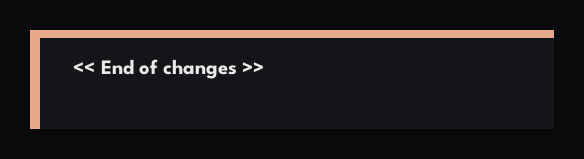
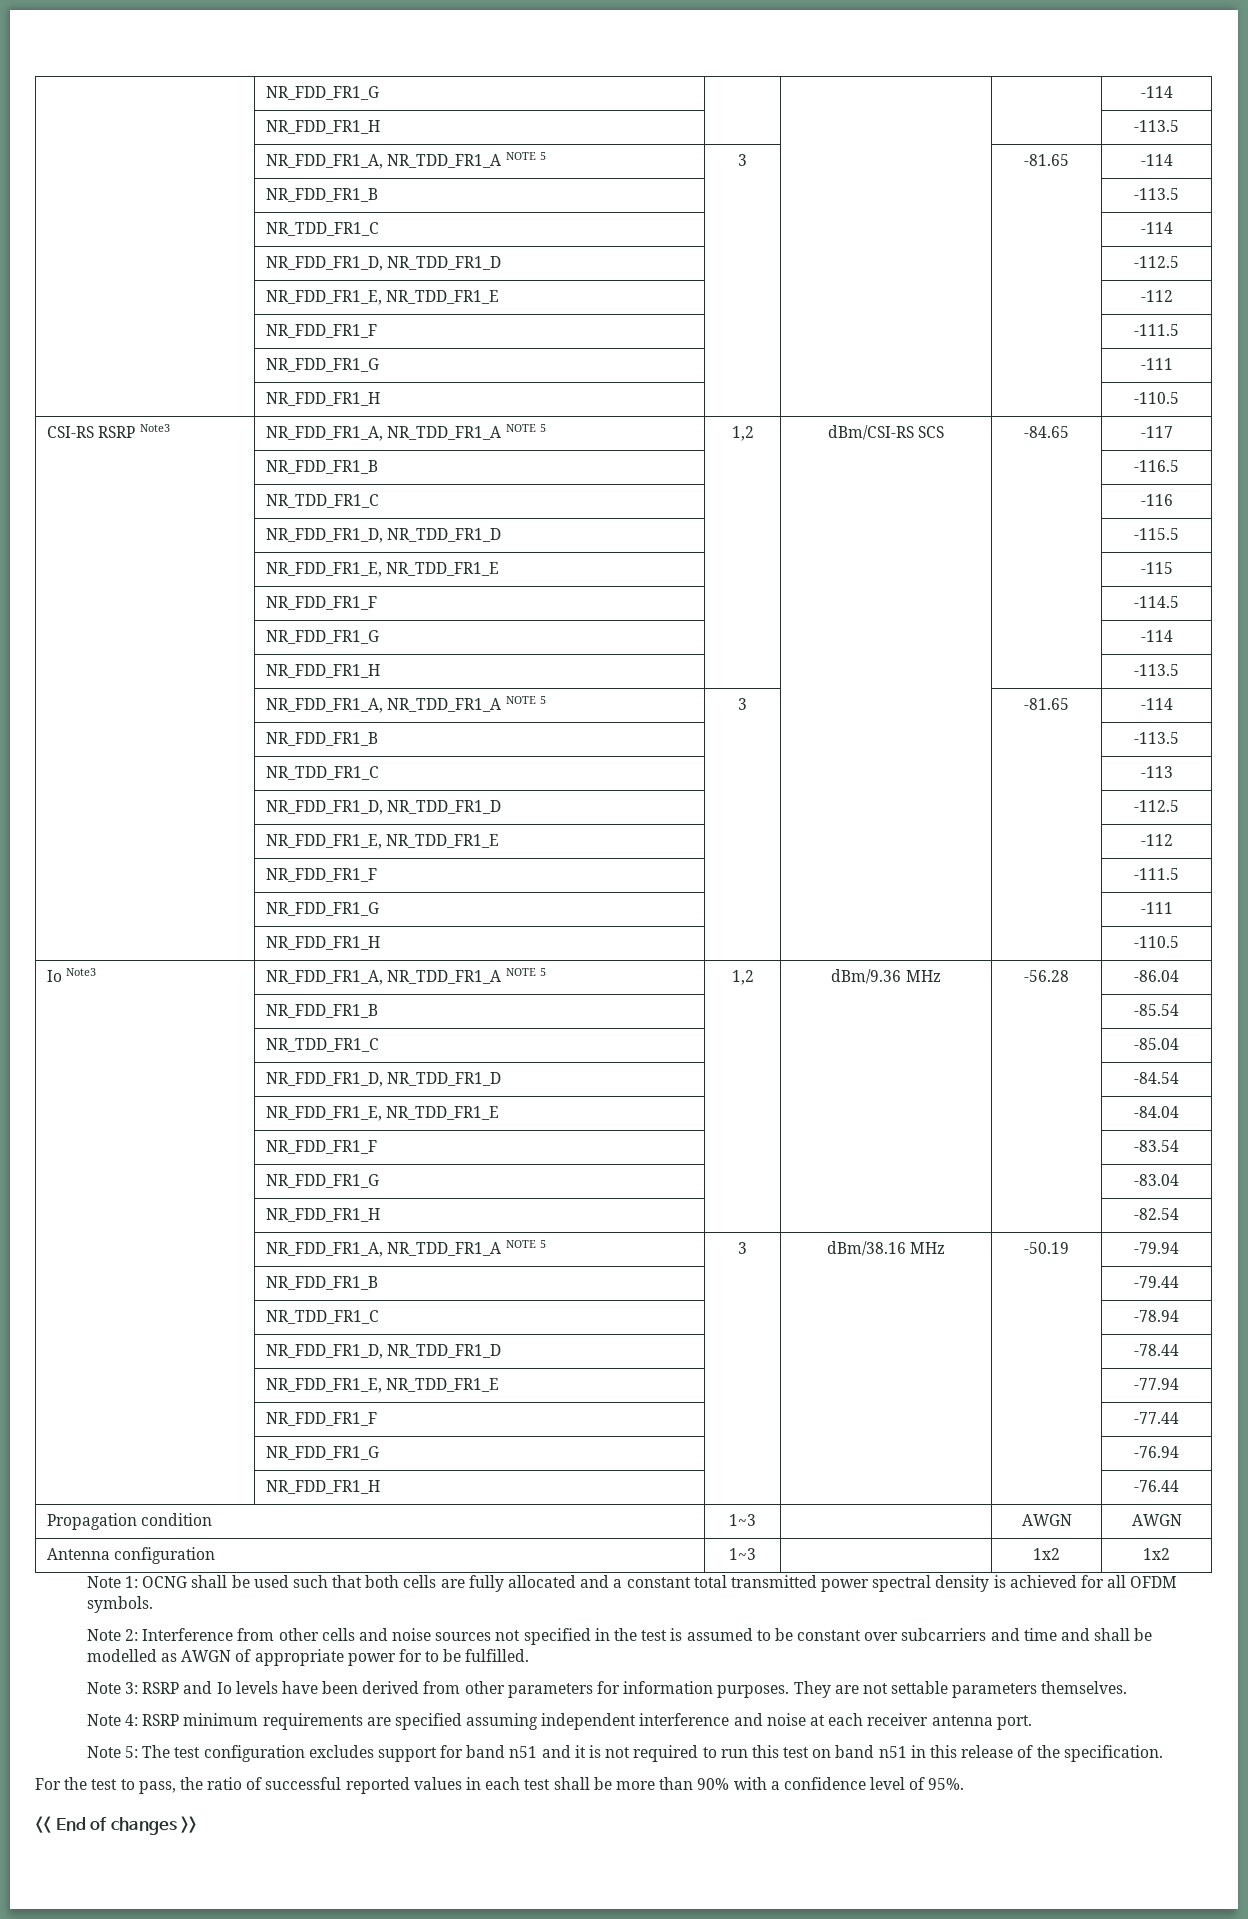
(73, 68) none -> [266,86,380,100] [1140,86,1173,98] [266,120,381,134] [1134,120,1179,132] [266,152,546,169] [738,154,747,166] [1024,154,1069,166] [1140,154,1173,166] [266,188,379,202] [1134,188,1179,200] [266,222,380,236] [1140,222,1173,234] [266,256,502,271] [1134,256,1179,268] [266,290,500,305] [1140,290,1173,302] [266,324,378,338] [1134,324,1179,336] [266,358,380,372] [1140,358,1173,370] [266,392,381,406] [1134,392,1179,404] [47,424,170,438] [266,424,546,441] [731,426,754,441] [827,425,945,440] [1024,426,1069,438] [1140,426,1173,438] [266,460,379,474] [1134,460,1179,472] [266,494,380,508] [1140,494,1173,506] [266,528,502,543] [1134,528,1179,540] [266,562,500,577] [1140,562,1173,574] [266,596,378,610] [1134,596,1179,608] [266,630,380,644] [1140,630,1173,642] [266,664,381,678] [1134,664,1179,676] [266,696,546,713] [738,698,747,710] [1024,698,1069,710] [1140,698,1173,710] [266,732,379,746] [1134,732,1179,744] [266,766,380,780] [1140,766,1173,778] [266,800,502,815] [1134,800,1179,812] [266,834,500,849] [1140,834,1173,846] [266,868,378,882] [1134,868,1179,880] [266,902,380,916] [1140,902,1173,914] [266,936,381,950] [1134,936,1179,948] [47,968,97,982] [266,968,546,985] [731,970,754,985] [831,969,941,984] [1024,970,1069,982] [1134,970,1179,982] [266,1004,379,1018] [1134,1004,1179,1016] [266,1038,380,1052] [1134,1038,1179,1050] [266,1072,502,1087] [1134,1072,1179,1084] [266,1106,500,1121] [1134,1106,1179,1118] [266,1140,378,1154] [1134,1140,1179,1152] [266,1174,380,1188] [1134,1174,1179,1186] [266,1208,381,1222] [1134,1208,1179,1220] [266,1240,546,1257] [738,1242,747,1254] [826,1241,946,1256] [1024,1242,1069,1254] [1134,1242,1179,1254] [266,1276,379,1290] [1134,1276,1179,1288] [266,1310,380,1324] [1134,1310,1179,1322] [266,1344,502,1359] [1134,1344,1179,1356] [266,1378,500,1393] [1134,1378,1179,1390] [266,1412,378,1426] [1134,1412,1179,1424] [266,1446,380,1460] [1134,1446,1179,1458] [266,1480,381,1494] [1134,1480,1179,1492] [47,1513,213,1530] [729,1514,756,1526] [1021,1514,1072,1526] [1131,1514,1182,1526] [47,1547,216,1564] [729,1548,756,1560] [1033,1548,1060,1560] [1143,1548,1170,1560] [86,1575,1178,1592] [86,1596,153,1613] [86,1628,1153,1645] [86,1649,530,1666] [86,1681,1128,1698] [86,1713,1032,1730] [86,1745,1163,1762] [35,1777,965,1794] | NR_FDD_FR1_G | | | | -114 // | NR_FDD_FR1_H | | | | -113.5 // | NR_FDD_FR1_A, NR_TDD_FR1_A NOTE 5 | 3 | | -81.65 | -114 // | NR_FDD_FR1_B | | | | -113.5 // | NR_TDD_FR1_C | | | | -114 // | NR_FDD_FR1_D, NR_TDD_FR1_D | | | | -112.5 // | NR_FDD_FR1_E, NR_TDD_FR1_E | | | | -112 // | NR_FDD_FR1_F | | | | -111.5 // | NR_FDD_FR1_G | | | | -111 // | NR_FDD_FR1_H | | | | -110.5 // CSI-RS RSRP Note3 | NR_FDD_FR1_A, NR_TDD_FR1_A NOTE 5 | 1,2 | dBm/CSI-RS SCS | -84.65 | -117 // | NR_FDD_FR1_B | | | | -116.5 // | NR_TDD_FR1_C | | | | -116 // | NR_FDD_FR1_D, NR_TDD_FR1_D | | | | -115.5 // | NR_FDD_FR1_E, NR_TDD_FR1_E | | | | -115 // | NR_FDD_FR1_F | | | | -114.5 // | NR_FDD_FR1_G | | | | -114 // | NR_FDD_FR1_H | | | | -113.5 // | NR_FDD_FR1_A, NR_TDD_FR1_A NOTE 5 | 3 | | -81.65 | -114 // | NR_FDD_FR1_B | | | | -113.5 // | NR_TDD_FR1_C | | | | -113 // | NR_FDD_FR1_D, NR_TDD_FR1_D | | | | -112.5 // | NR_FDD_FR1_E, NR_TDD_FR1_E | | | | -112 // | NR_FDD_FR1_F | | | | -111.5 // | NR_FDD_FR1_G | | | | -111 // | NR_FDD_FR1_H | | | | -110.5 // Io Note3 | NR_FDD_FR1_A, NR_TDD_FR1_A NOTE 5 | 1,2 | dBm/9.36 MHz | -56.28 | -86.04 // | NR_FDD_FR1_B | | | | -85.54 // | NR_TDD_FR1_C | | | | -85.04 // | NR_FDD_FR1_D, NR_TDD_FR1_D | | | | -84.54 // | NR_FDD_FR1_E, NR_TDD_FR1_E | | | | -84.04 // | NR_FDD_FR1_F | | | | -83.54 // | NR_FDD_FR1_G | | | | -83.04 // | NR_FDD_FR1_H | | | | -82.54 // | NR_FDD_FR1_A, NR_TDD_FR1_A NOTE 5 | 3 | dBm/38.16 MHz | -50.19 | -79.94 // | NR_FDD_FR1_B | | | | -79.44 // | NR_TDD_FR1_C | | | | -78.94 // | NR_FDD_FR1_D, NR_TDD_FR1_D | | | | -78.44 // | NR_FDD_FR1_E, NR_TDD_FR1_E | | | | -77.94 // | NR_FDD_FR1_F | | | | -77.44 // | NR_FDD_FR1_G | | | | -76.94 // | NR_FDD_FR1_H | | | | -76.44 // Propagation condition | 1~3 | | AWGN | AWGN // Antenna configuration | 1~3 | | 1x2 | 1x2 // Note 1: OCNG shall be used such that both cells are fully allocated and a constant total transmitted power spectral density is achieved for all OFDM symbols. // Note 2: Interference from other cells and noise sources not specified in the test is assumed to be constant over subcarriers and time and shall be modelled as AWGN of appropriate power for to be fulfilled. // Note 3: RSRP and Io levels have been derived from other parameters for information purposes. They are not settable parameters themselves. // Note 4: RSRP minimum requirements are specified assuming independent interference and noise at each receiver antenna port. // Note 5: The test configuration excludes support for band n51 and it is not required to run this test on band n51 in this release of the specification. // For the test to pass, the ratio of successful reported values in each test shall be more than 90% with a confidence level of 95%. //

